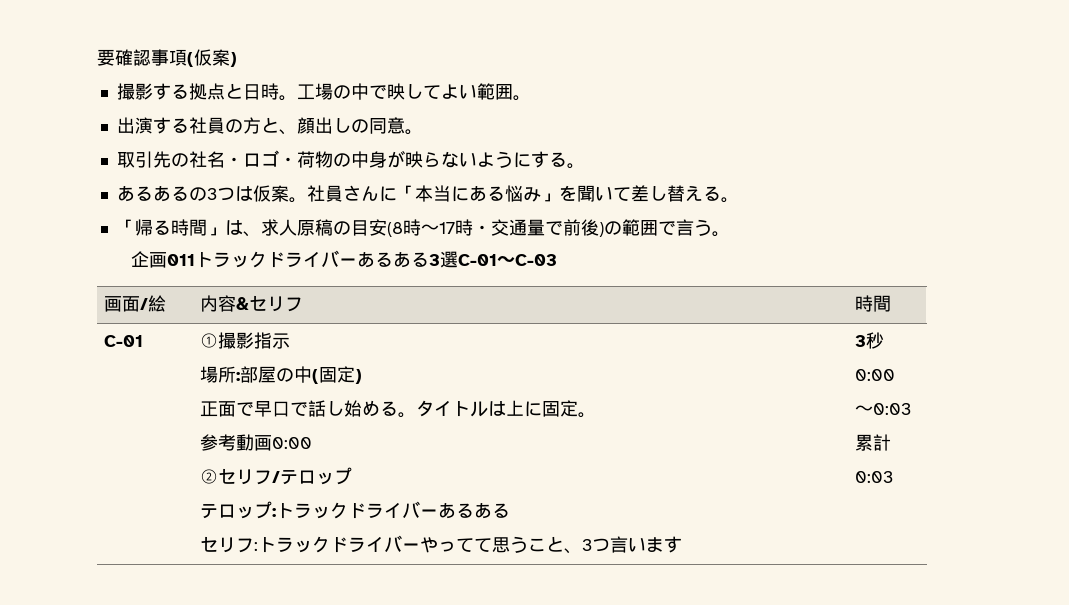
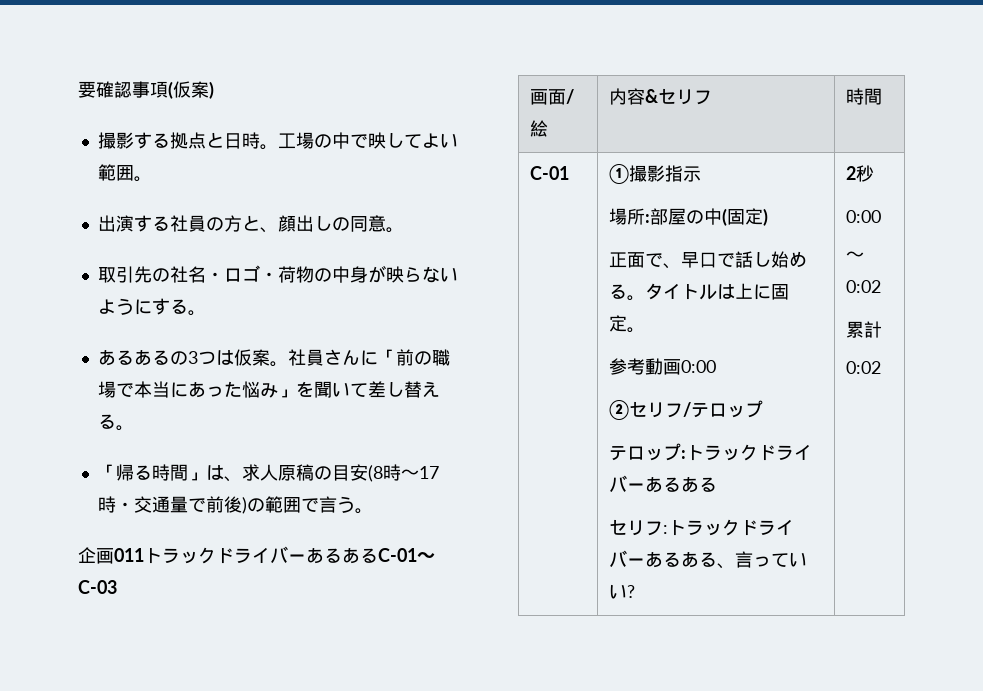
(415, 192) none -> [395,349,450,366] [97,381,134,398] 前の職場で
[486,186,505,201] る -> [205,381,242,397] った
[428,251,458,268] 3選 -> (378, 555) none
(255, 409) none -> [663,263,682,269] 、
[420,536,683,554] [855,335,867,347] やってて思うこと、3つ言います | 3 -> [645,551,808,569] [609,584,636,599] [846,166,857,180] あるある、言っていい? | 2
[873,403,912,415] 0:03 -> [846,280,882,293] 0:02
[855,471,894,483] 0:03 -> [846,361,882,374] 0:02

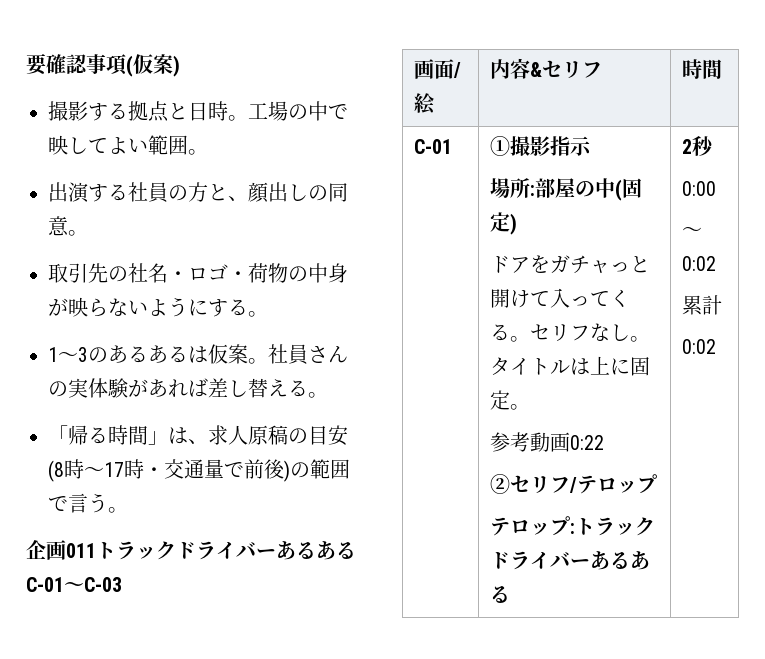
[97,349,450,367] [97,381,368,398] あるあるの3つは仮案。社員さんに「前の職場で本当にあった悩み」を聞いて -> [48,344,348,364] [48,378,208,398] 1〜3のあるあるは仮案。社員さんの実体験があれば
[609,251,808,269] [609,284,628,299] 正面で、早口で話し始める -> [489,255,650,274] [489,288,630,308] [489,323,630,342] ドアをガチャっと開けて入ってくる。セリフなし
[681,360,717,373] 0:00 -> [569,435,604,450] 0:22
[609,519,795,536] [609,550,808,569] [609,584,636,599] // セリフ:トラックドライバーあるある、言っていい? -> (510, 594) none

